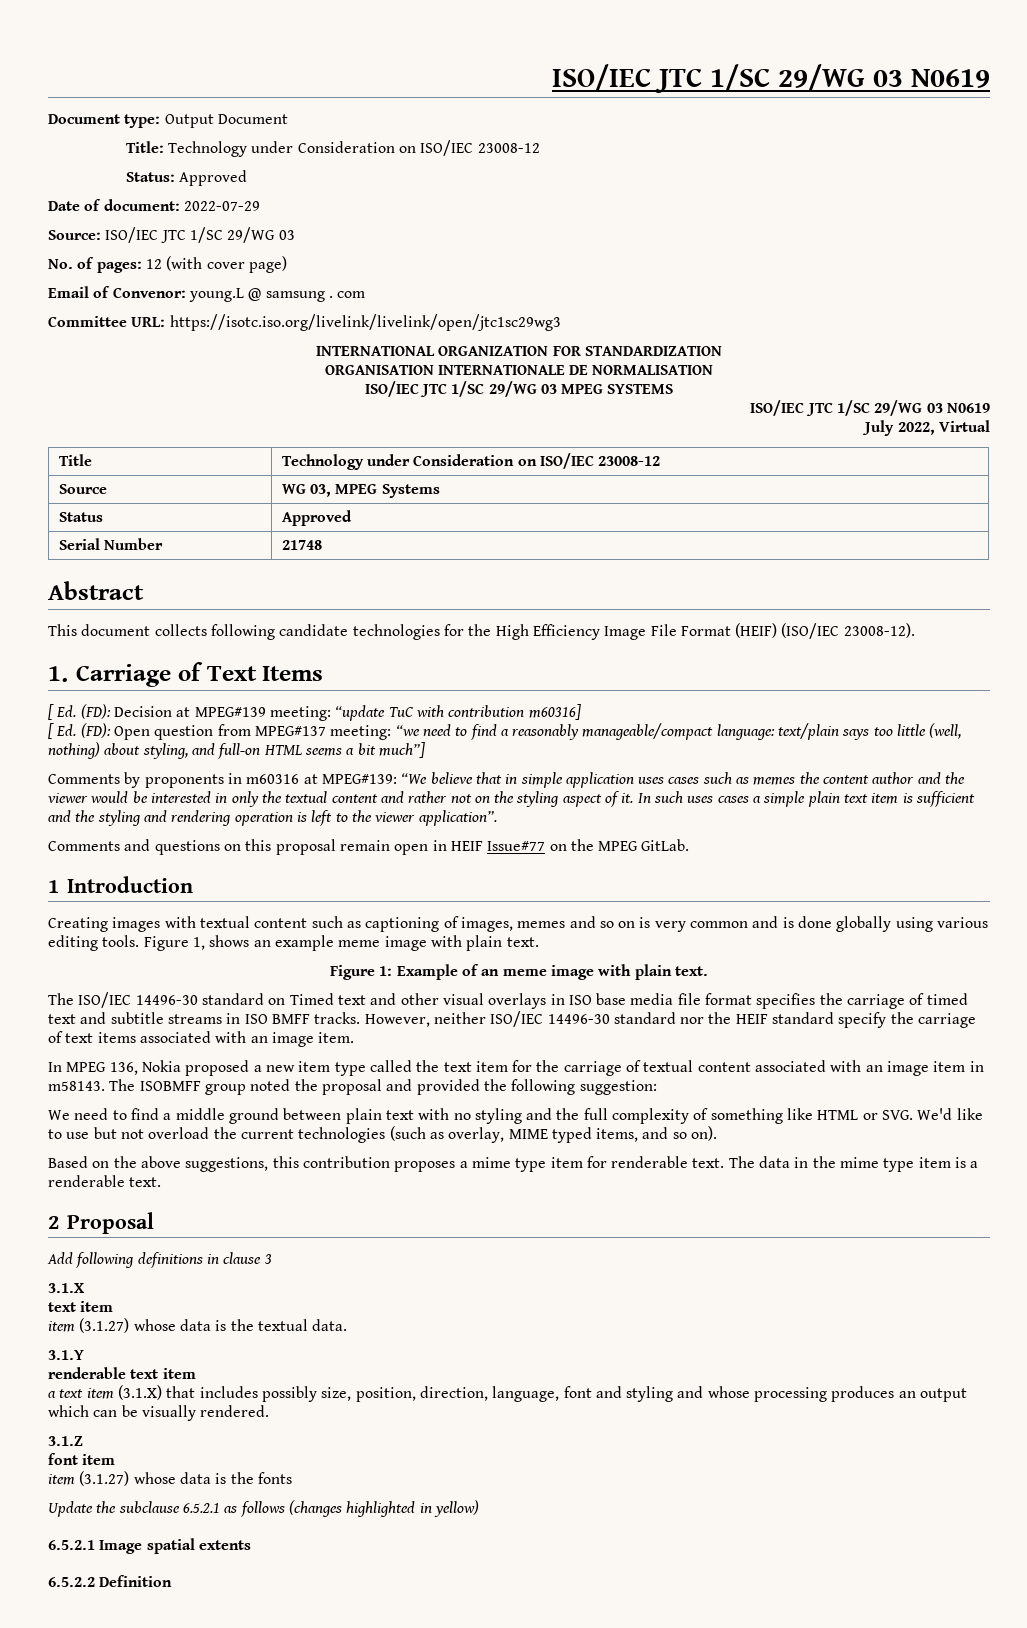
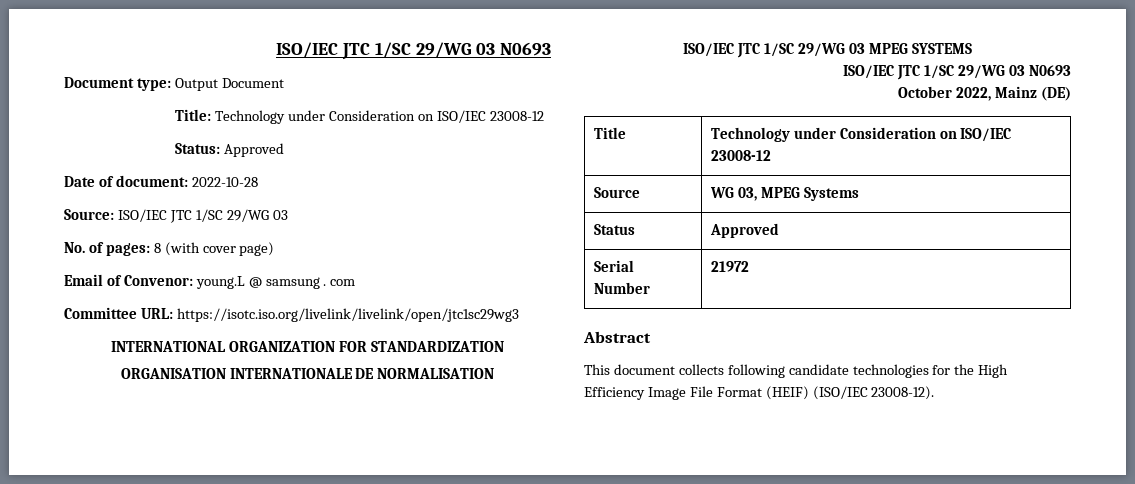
[552,64,990,93] ISO/IEC JTC 1/SC 29/WG 03 N0619 -> [276,42,552,60] ISO/IEC JTC 1/SC 29/WG 03 N0693
[183,201,260,211] 2022-07-29 -> [191,177,258,187] 2022-10-28
[145,259,162,269] 12 -> [153,243,161,253] 8
[947,403,991,413] [862,420,991,436] N0619 // July 2022, Virtual -> [1029,65,1071,76] [898,86,1071,101] N0693 // October 2022, Mainz (DE)
[281,540,322,550] 21748 -> [710,261,749,272] 21972
[48,662,324,687] [48,704,581,721] [48,723,962,740] [48,742,425,759] [48,772,966,788] [48,791,975,807] [48,810,497,826] [48,839,690,855] [48,876,194,893] [48,916,989,932] [48,935,539,951] [330,964,708,980] [48,992,968,1009] [48,1011,977,1028] [48,1031,355,1047] [48,1060,984,1076] [48,1079,657,1095] [48,1108,983,1124] [48,1126,718,1143] [48,1156,979,1172] [48,1175,162,1187] [48,1212,155,1234] [47,1252,272,1268] [48,1283,84,1293] [48,1301,114,1312] [48,1318,348,1333] [48,1350,84,1360] [48,1367,196,1379] [48,1385,968,1402] [48,1405,270,1421] [48,1436,83,1446] [48,1453,116,1465] [48,1471,292,1486] [48,1500,479,1517] [48,1538,251,1554] [48,1575,173,1587] // 1. Carriage of Text Items // [ Ed. (FD): Decision at MPEG#139 meeting: “update TuC with contribution m60316] // [ Ed. (FD): Open question from MPEG#137 meeting: “we need to find a reasonably manageable/compact language: text/plain says too little (well, nothing) about styling, and full-on HTML seems a bit much”] // Comments by proponents in m60316 at MPEG#139: “We believe that in simple application uses cases such as memes the content author and the viewer would be interested in only the textual content and rather not on the styling aspect of it. In such uses cases a simple plain text item is sufficient and the styling and rendering operation is left to the viewer application”. // Comments and questions on this proposal remain open in HEIF Issue#77 on the MPEG GitLab. // 1 Introduction // Creating images with textual content such as captioning of images, memes and so on is very common and is done globally using various editing tools. Figure 1, shows an example meme image with plain text. // Figure 1: Example of an meme image with plain text. // The ISO/IEC 14496-30 standard on Timed text and other visual overlays in ISO base media file format specifies the carriage of timed text and subtitle streams in ISO BMFF tracks. However, neither ISO/IEC 14496-30 standard nor the HEIF standard specify the carriage of text items associated with an image item. // In MPEG 136, Nokia proposed a new item type called the text item for the carriage of textual content associated with an image item in m58143. The ISOBMFF group noted the proposal and provided the following suggestion: // We need to find a middle ground between plain text with no styling and the full complexity of something like HTML or SVG. We'd like to use but not overload the current technologies (such as overlay, MIME typed items, and so on). // Based on the above suggestions, this contribution proposes a mime type item for renderable text. The data in the mime type item is a renderable text. // 2 Proposal // Add following definitions in clause 3 // 3.1.X // text item // item (3.1.27) whose data is the textual data. // 3.1.Y // renderable text item // a text item (3.1.X) that includes possibly size, position, direction, language, font and styling and whose processing produces an output which can be visually rendered. // 3.1.Z // font item // item (3.1.27) whose data is the fonts // Update the subclause 6.5.2.1 as follows (changes highlighted in yellow) // 6.5.2.1 Image spatial extents // 6.5.2.2 Definition -> (935, 393) none

